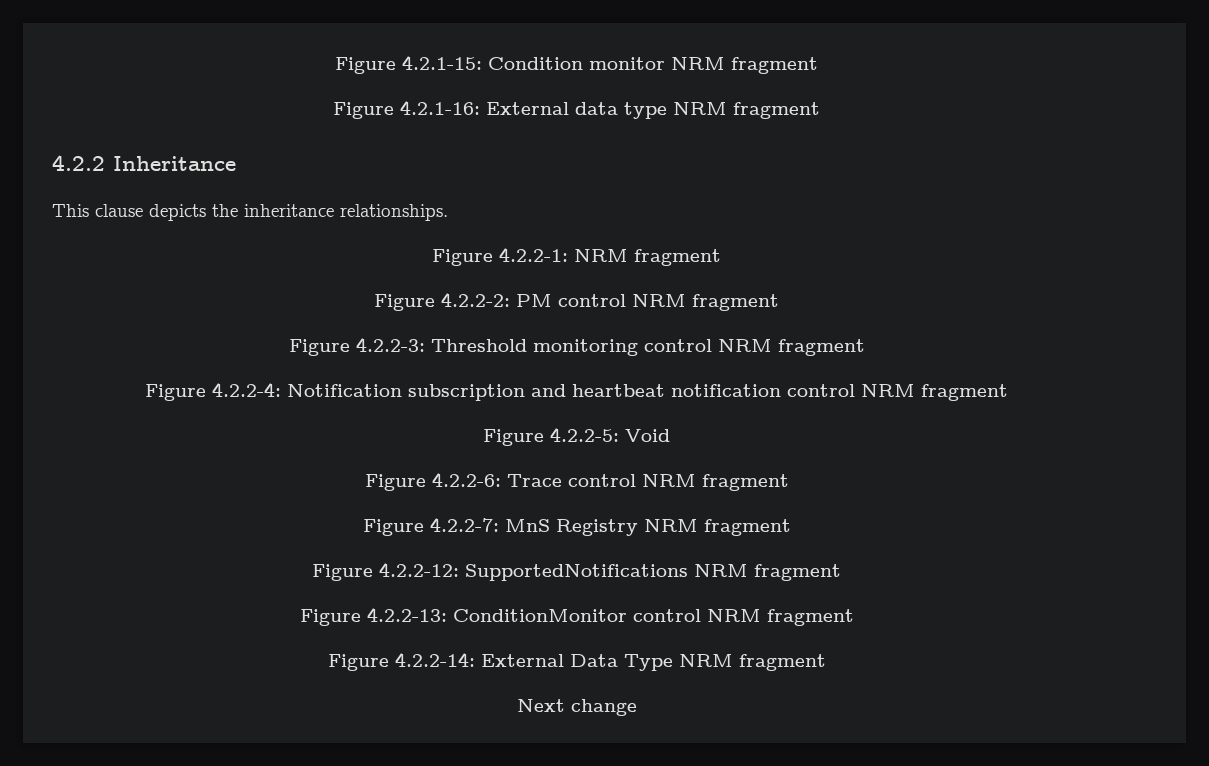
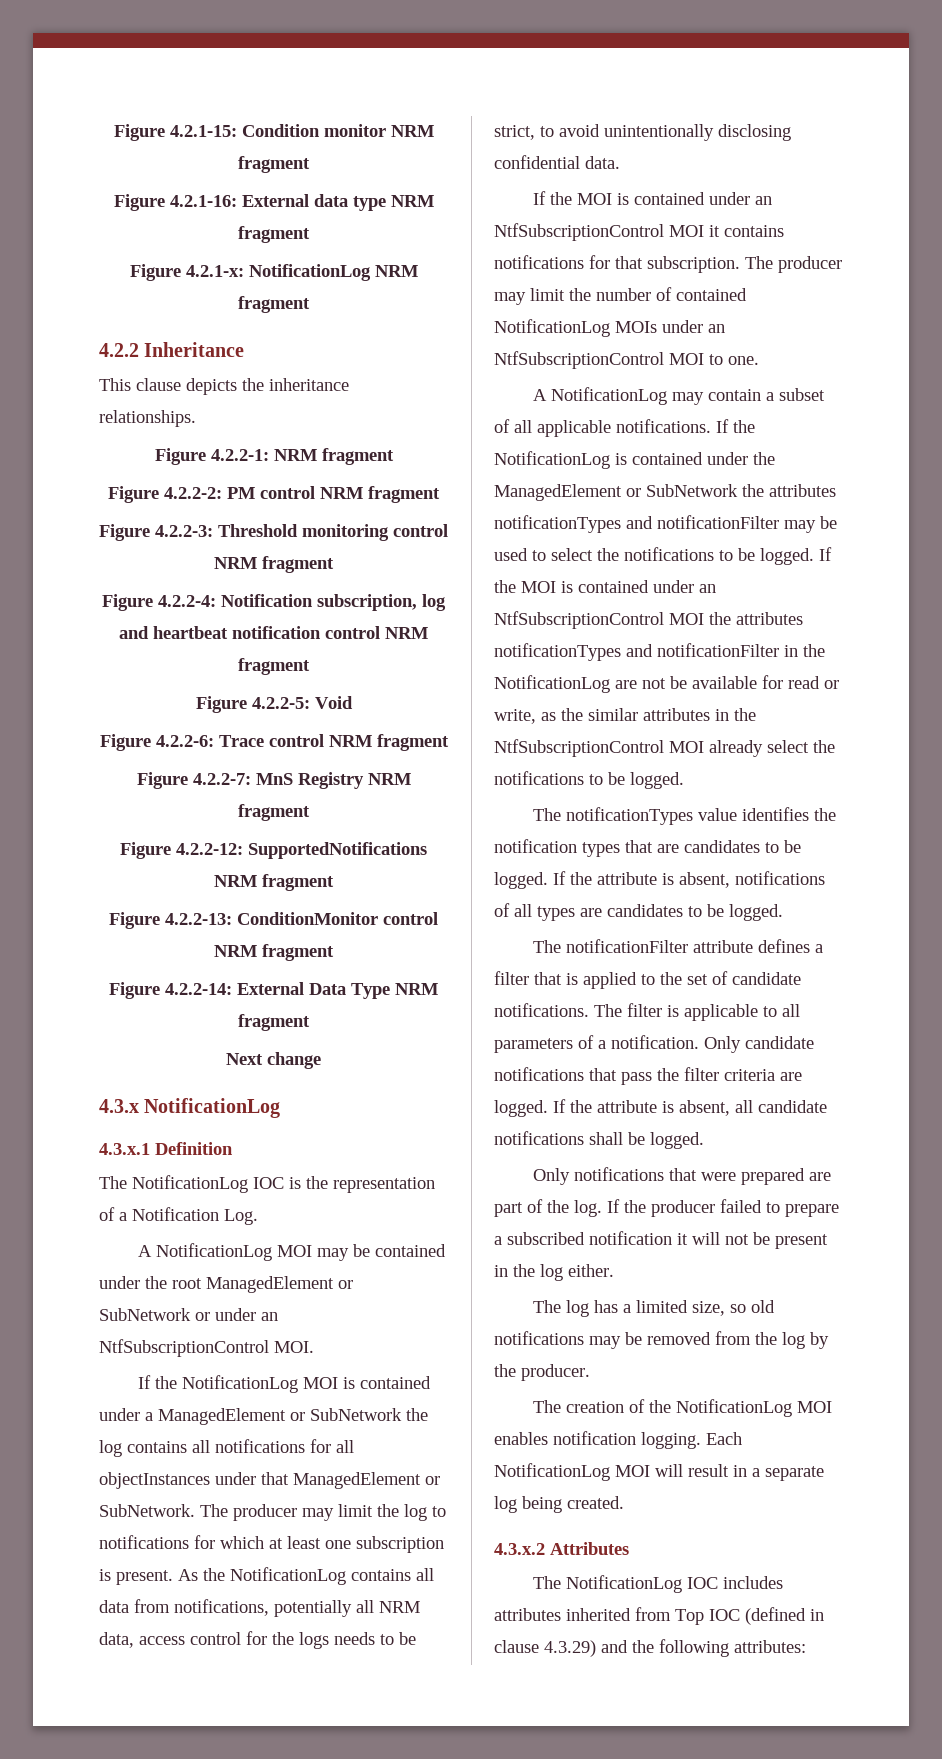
(820, 110) none -> [129,264,418,281] [238,296,310,313] // Figure 4.2.1-x: NotificationLog NRM fragment
[408,384,525,401] subscription -> [317,594,446,611] subscription, log
(637, 707) none -> [99,1098,281,1118] [99,1142,233,1155] [99,1175,435,1193] [99,1207,258,1225] [138,1243,447,1261] [99,1276,353,1293] [99,1308,278,1321] [99,1339,314,1357] [138,1375,432,1393] [99,1408,428,1425] [99,1439,354,1457] [99,1472,440,1489] [99,1504,446,1521] [99,1535,444,1553] [99,1567,434,1585] [99,1599,420,1617] [99,1631,416,1649] [494,124,791,141] [494,155,620,169] [533,191,773,205] [494,223,784,241] [494,255,842,273] [494,287,747,305] [494,319,725,337] [494,351,759,369] [533,387,826,405] [494,419,755,437] [494,451,775,469] [494,484,836,501] [494,515,837,533] [494,547,832,565] [494,580,716,593] [494,611,803,629] [494,643,825,661] [494,675,839,693] [494,708,756,724] [494,739,835,757] [494,771,684,789] [533,807,837,825] [494,839,801,857] [494,871,825,889] [494,903,783,921] [533,939,824,953] [494,971,801,989] [494,1003,800,1021] [494,1035,814,1053] [494,1067,802,1085] [494,1099,827,1117] [494,1131,704,1149] [533,1167,832,1185] [494,1199,839,1217] [494,1231,828,1249] [494,1264,614,1281] [533,1300,776,1317] [494,1331,829,1349] [494,1364,590,1381] [533,1399,833,1417] [494,1431,742,1449] [494,1463,824,1481] [494,1496,624,1513] [494,1542,629,1555] [533,1575,784,1593] [494,1607,824,1625] [494,1639,806,1657] // 4.3.x NotificationLog // 4.3.x.1 Definition // The NotificationLog IOC is the representation of a Notification Log. // A NotificationLog MOI may be contained under the root ManagedElement or SubNetwork or under an NtfSubscriptionControl MOI. // If the NotificationLog MOI is contained under a ManagedElement or SubNetwork the log contains all notifications for all objectInstances under that ManagedElement or SubNetwork. The producer may limit the log to notifications for which at least one subscription is present. As the NotificationLog contains all data from notifications, potentially all NRM data, access control for the logs needs to be strict, to avoid unintentionally disclosing confidential data. // If the MOI is contained under an NtfSubscriptionControl MOI it contains notifications for that subscription. The producer may limit the number of contained NotificationLog MOIs under an NtfSubscriptionControl MOI to one. // A NotificationLog may contain a subset of all applicable notifications. If the NotificationLog is contained under the ManagedElement or SubNetwork the attributes notificationTypes and notificationFilter may be used to select the notifications to be logged. If the MOI is contained under an NtfSubscriptionControl MOI the attributes notificationTypes and notificationFilter in the NotificationLog are not be available for read or write, as the similar attributes in the NtfSubscriptionControl MOI already select the notifications to be logged. // The notificationTypes value identifies the notification types that are candidates to be logged. If the attribute is absent, notifications of all types are candidates to be logged. // The notificationFilter attribute defines a filter that is applied to the set of candidate notifications. The filter is applicable to all parameters of a notification. Only candidate notifications that pass the filter criteria are logged. If the attribute is absent, all candidate notifications shall be logged. // Only notifications that were prepared are part of the log. If the producer failed to prepare a subscribed notification it will not be present in the log either. // The log has a limited size, so old notifications may be removed from the log by the producer. // The creation of the NotificationLog MOI enables notification logging. Each NotificationLog MOI will result in a separate log being created. // 4.3.x.2 Attributes // The NotificationLog IOC includes attributes inherited from Top IOC (defined in clause 4.3.29) and the following attributes:

